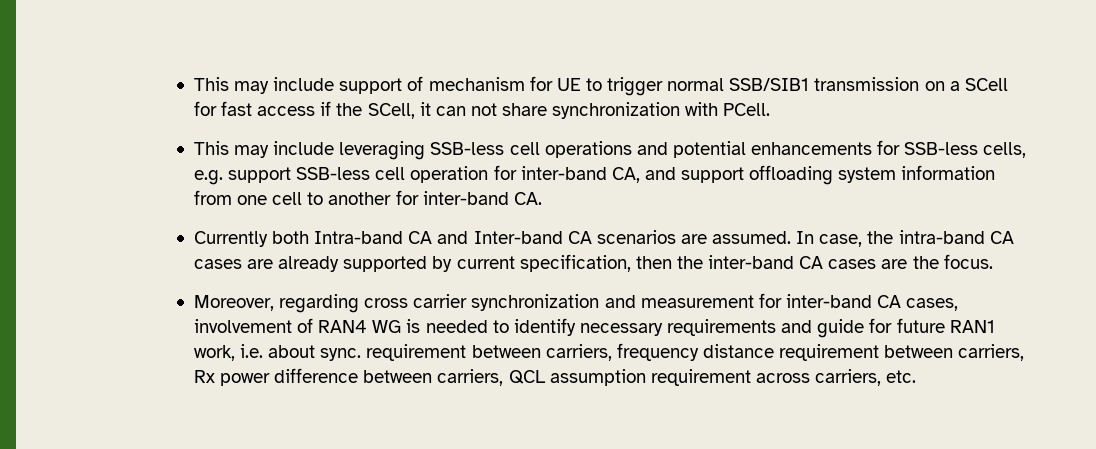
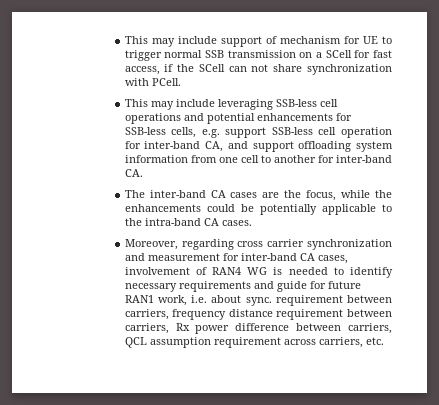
[729,78,810,91] SSB/SIB1 -> [205,50,225,58] SSB
[257,106,316,116] access -> [124,66,160,75] access,
[367,102,431,119] SCell, it -> [198,64,225,72] SCell
[193,230,1014,247] [193,254,703,272] Currently both Intra-band CA and Inter-band CA scenarios are assumed. In case, the intra-band CA cases are already supported by current specification, then the -> [124,190,145,198] The
[943,254,993,269] focus. -> [306,190,392,201] [124,204,392,215] [124,218,252,226] focus, while the enhancements could be potentially applicable to the intra-band CA cases.

